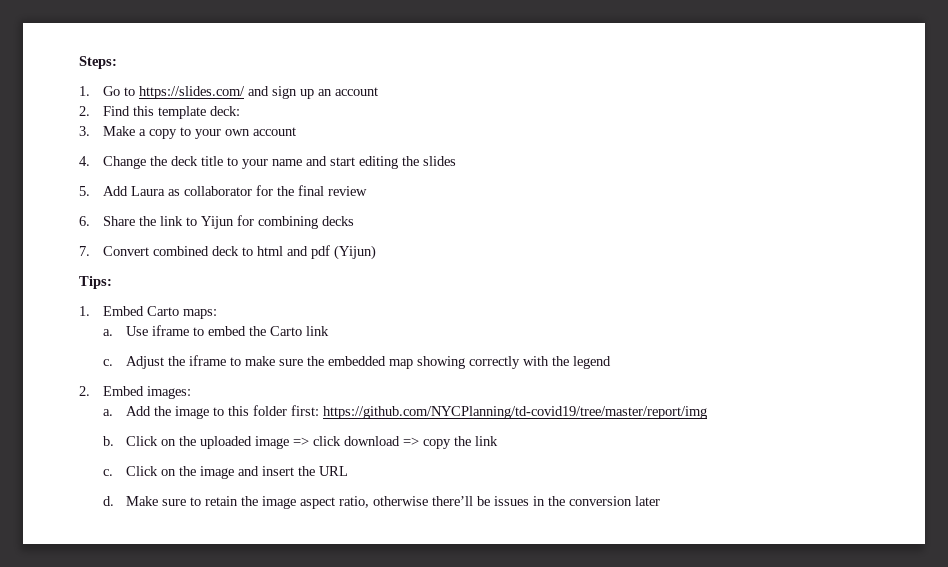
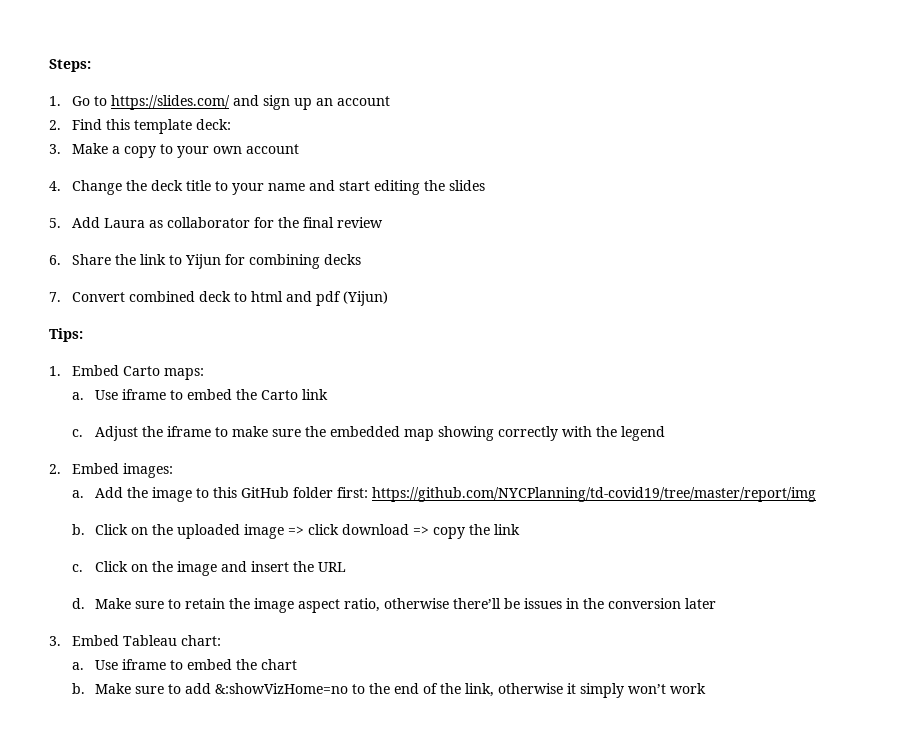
(250, 411) none -> [241,487,290,498] GitHub
(661, 501) none -> [49,635,222,646] [72,659,298,670] [72,683,707,698] // 3. Embed Tableau chart: // a. Use iframe to embed the chart // b. Make sure to add &:showVizHome=no to the end of the link, otherwise it simply won’t work

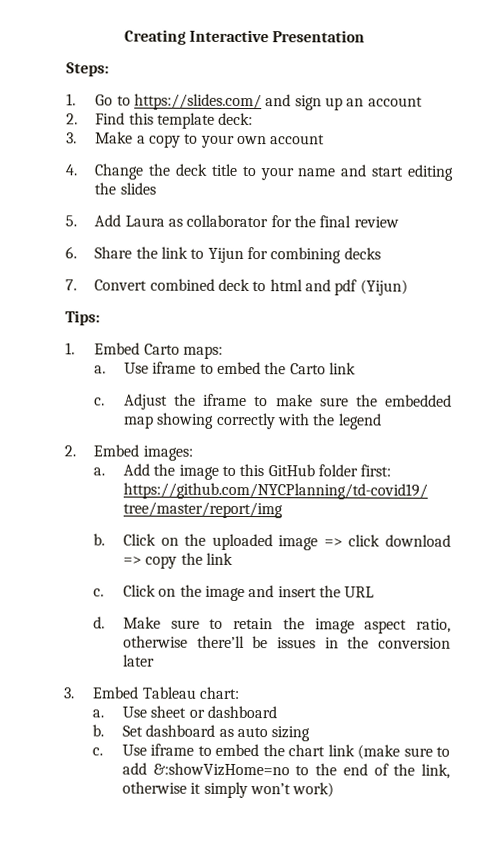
(49, 65) none -> [123,29,366,45] Creating Interactive Presentation //
(119, 665) none -> [150,705,277,719] [92,724,311,742] [92,744,147,756] sheet or dashboard // b. Set dashboard as auto sizing // c. Use
[72,683,132,694] // b. Make -> [327,744,401,760] link (make
[670,683,707,694] work -> [292,782,335,798] work)

